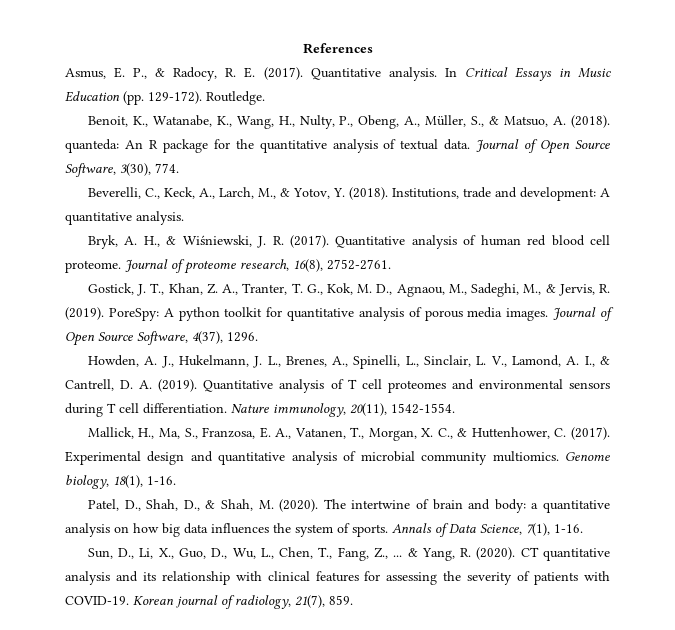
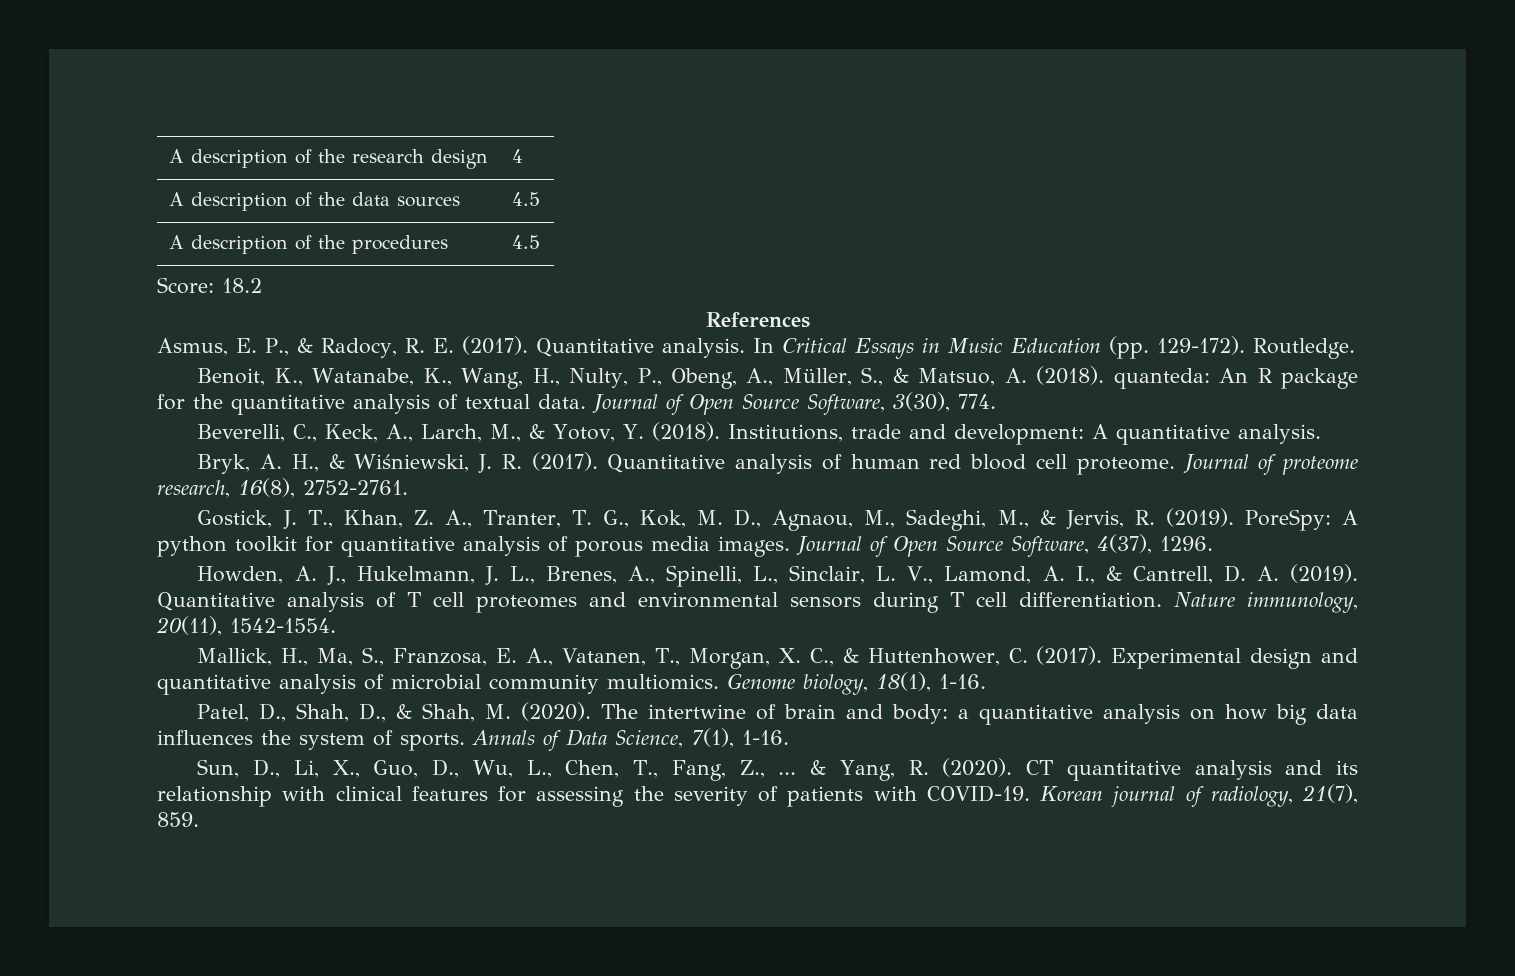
(302, 48) none -> [169,149,489,169] [512,149,524,163] [169,192,461,211] [512,192,541,206] [169,235,449,254] [512,235,541,249] [157,277,262,294] A description of the research design | 4 // A description of the data sources | 4.5 // A description of the procedures | 4.5 // Score: 18.2 //

